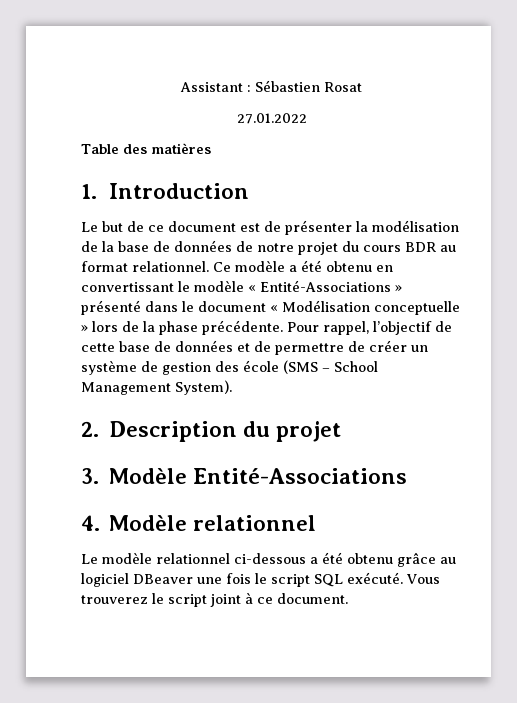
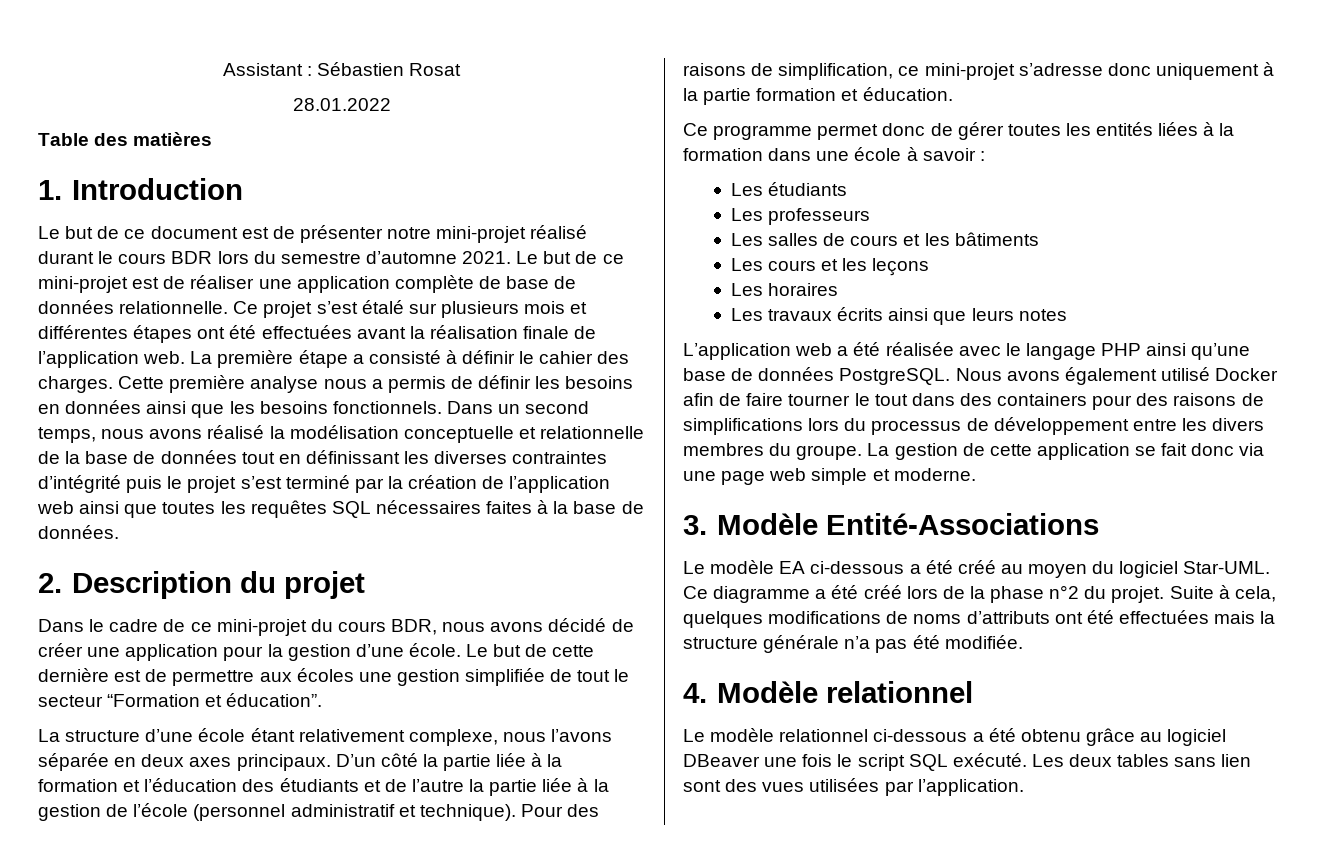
[236,113,307,124] 27.01.2022 -> [292,98,391,111] 28.01.2022
[356,220,459,232] la modélisation -> [387,225,588,243] [38,251,624,264] [38,275,577,293] [38,300,588,318] [38,325,597,343] [38,350,630,368] [38,375,634,393] [38,400,590,418] [38,425,645,443] notre mini-projet réalisé durant le cours BDR lors du semestre d’automne 2021. Le but de ce mini-projet est de réaliser une application complète de base de données relationnelle. Ce projet s’est étalé sur plusieurs mois et différentes étapes ont été effectuées avant la réalisation finale de l’application web. La première étape a consisté à définir le cahier des charges. Cette première analyse nous a permis de définir les besoins en données ainsi que les besoins fonctionnels. Dans un second temps, nous avons réalisé la modélisation conceptuelle et relationnelle
[236,241,456,255] [81,260,393,272] [81,280,402,292] [81,300,460,315] [81,320,452,335] [81,340,428,355] [81,360,378,375] [81,380,232,395] [81,421,342,442] [81,468,407,484] de notre projet du cours BDR au format relationnel. Ce modèle a été obtenu en convertissant le modèle « Entité-Associations » présenté dans le document « Modélisation conceptuelle » lors de la phase précédente. Pour rappel, l’objectif de cette base de données et de permettre de créer un système de gestion des école (SMS – School Management System). // 2. Description du projet // 3. Modèle Entité-Associations -> [241,450,608,464] [38,475,611,493] [37,500,644,518] [38,525,119,539] [38,571,365,599] [38,618,634,636] [38,643,595,661] [38,668,630,686] [38,693,323,707] [38,728,613,746] [38,753,563,771] [38,778,609,796] [38,803,600,821] [683,62,1275,80] [683,87,953,105] [683,122,1235,140] [683,147,985,161] [730,182,847,196] [730,208,870,225] [730,232,1039,246] [730,258,930,276] [730,283,838,296] [730,307,1067,325] [683,342,1251,360] [683,367,1279,385] [683,393,1264,410] [683,417,1265,435] [683,443,1265,460] [683,468,976,485] [683,513,1099,535] [683,560,1271,578] [683,585,1276,603] [683,610,1276,628] [683,635,1023,653] tout en définissant les diverses contraintes d’intégrité puis le projet s’est terminé par la création de l’application web ainsi que toutes les requêtes SQL nécessaires faites à la base de données. // 2. Description du projet // Dans le cadre de ce mini-projet du cours BDR, nous avons décidé de créer une application pour la gestion d’une école. Le but de cette dernière est de permettre aux écoles une gestion simplifiée de tout le secteur “Formation et éducation”. // La structure d’une école étant relativement complexe, nous l’avons séparée en deux axes principaux. D’un côté la partie liée à la formation et l’éducation des étudiants et de l’autre la partie liée à la gestion de l’école (personnel administratif et technique). Pour des raisons de simplification, ce mini-projet s’adresse donc uniquement à la partie formation et éducation. // Ce programme permet donc de gérer toutes les entités liées à la formation dans une école à savoir : // Les étudiants // Les professeurs // Les salles de cours et les bâtiments // Les cours et les leçons // Les horaires // Les travaux écrits ainsi que leurs notes // L’application web a été réalisée avec le langage PHP ainsi qu’une base de données PostgreSQL. Nous avons également utilisé Docker afin de faire tourner le tout dans des containers pour des raisons de simplifications lors du processus de développement entre les divers membres du groupe. La gestion de cette application se fait donc via une page web simple et moderne. // 3. Modèle Entité-Associations // Le modèle EA ci-dessous a été créé au moyen du logiciel Star-UML. Ce diagramme a été créé lors de la phase n°2 du projet. Suite à cela, quelques modifications de noms d’attributs ont été effectuées mais la structure générale n’a pas été modifiée.
[406,574,440,584] [81,592,348,607] Vous trouverez le script joint à ce document. -> [1031,754,1252,767] [683,778,1024,796] Les deux tables sans lien sont des vues utilisées par l’application.

